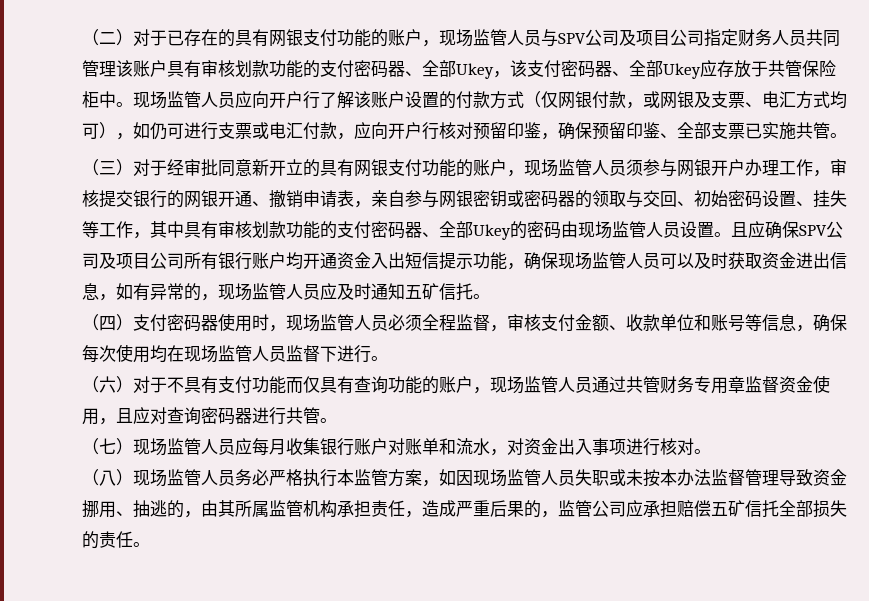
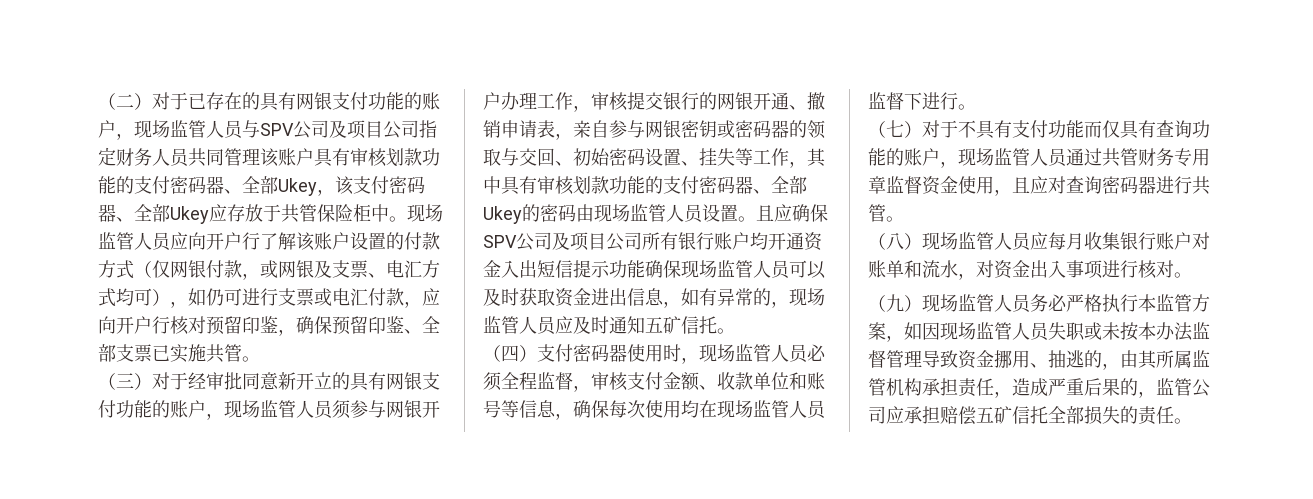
[507,263,524,270] ， -> (645, 269) none
[99,376,116,393] 六 -> [886,120,904,137] 七
[99,438,116,454] 七 -> [886,232,904,250] 八
[99,470,116,486] 八 -> [886,294,904,312] 九

